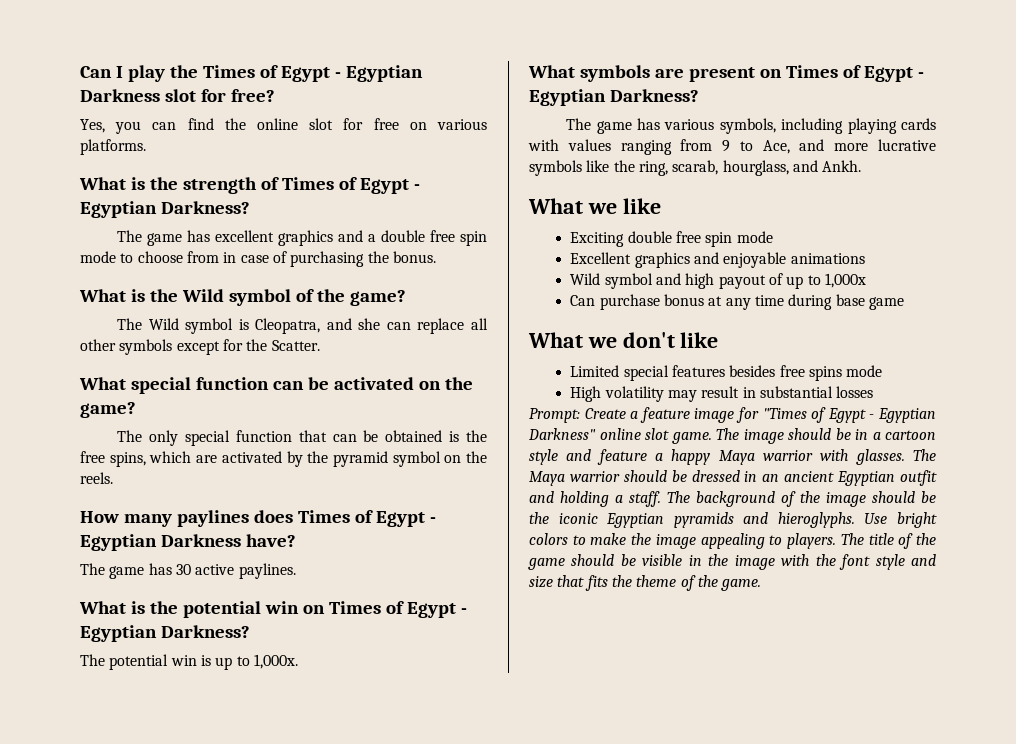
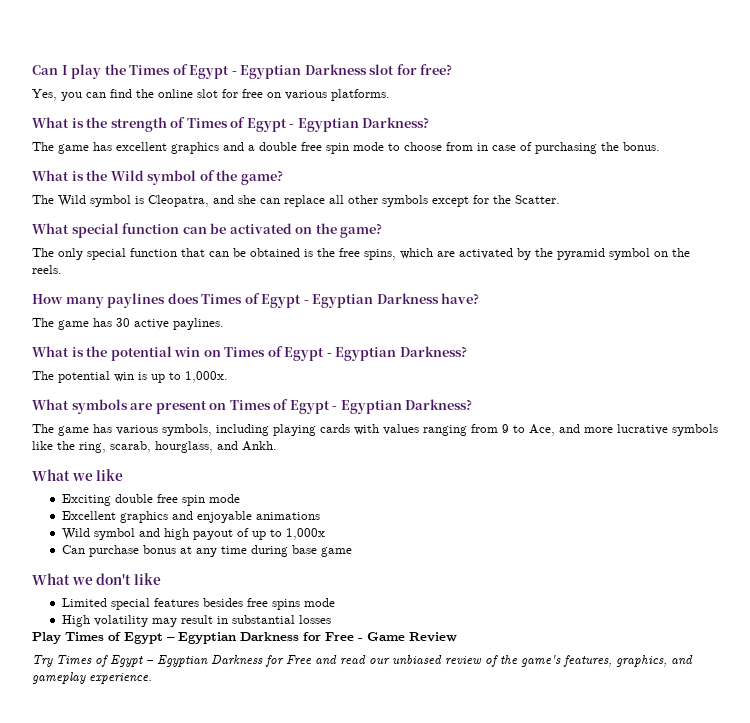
[529,407,936,423] [528,428,936,444] [529,449,936,465] [529,470,937,486] [529,491,936,507] [529,512,937,528] [529,533,937,549] [528,554,936,570] [529,575,762,591] Prompt: Create a feature image for "Times of Egypt - Egyptian Darkness" online slot game. The image should be in a cartoon style and feature a happy Maya warrior with glasses. The Maya warrior should be dressed in an ancient Egyptian outfit and holding a staff. The background of the image should be the iconic Egyptian pyramids and hieroglyphs. Use bright colors to make the image appealing to players. The title of the game should be visible in the image with the font style and size that fits the theme of the game. -> [32,632,457,644] [32,655,693,667] [32,672,152,684] Play Times of Egypt – Egyptian Darkness for Free - Game Review // Try Times of Egypt – Egyptian Darkness for Free and read our unbiased review of the game's features, graphics, and gameplay experience.

